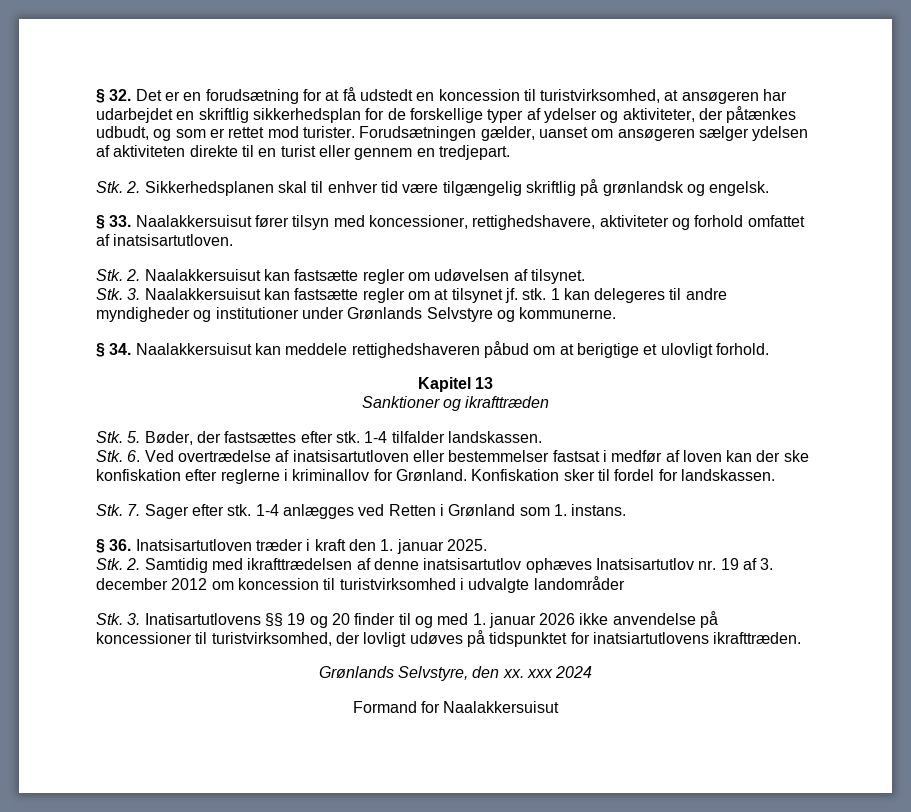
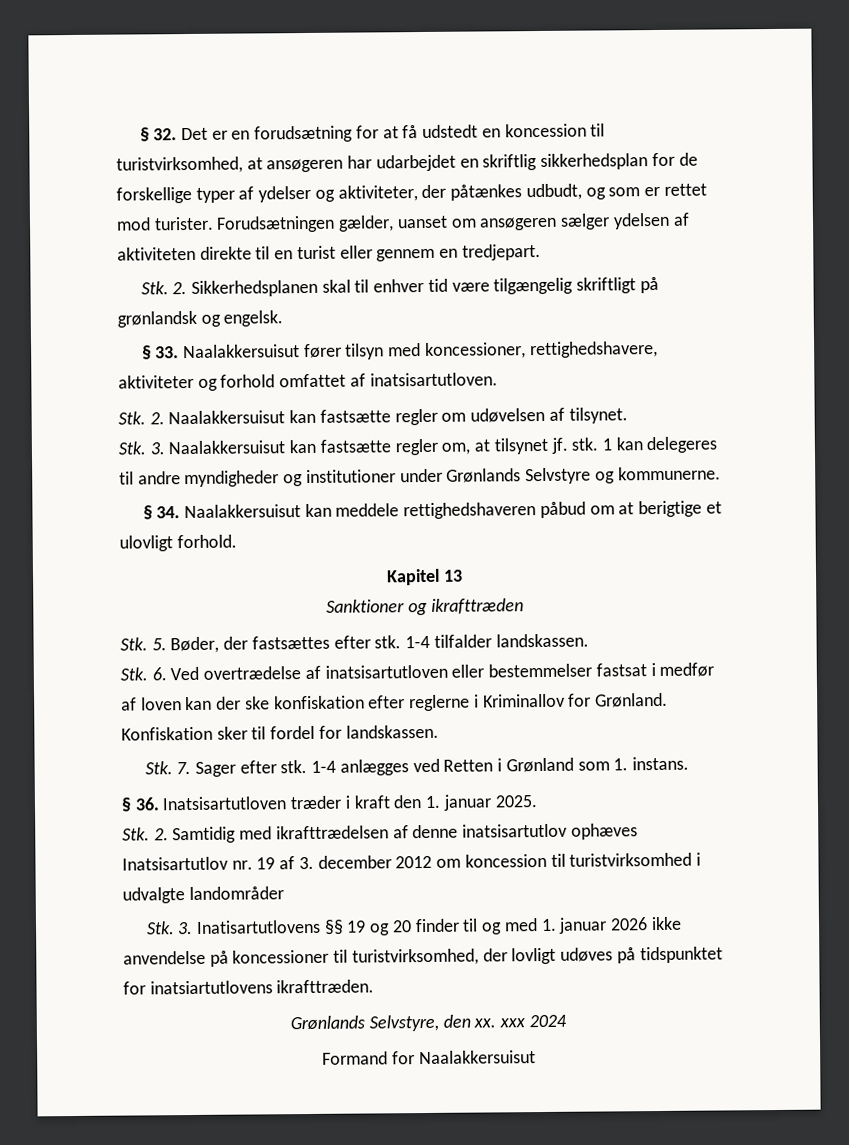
[525,181,576,196] skriftlig -> [576,277,637,294] skriftligt
[407,291,430,300] om -> [441,442,471,455] om,
[292,469,370,481] kriminallov -> [482,693,565,708] Kriminallov

